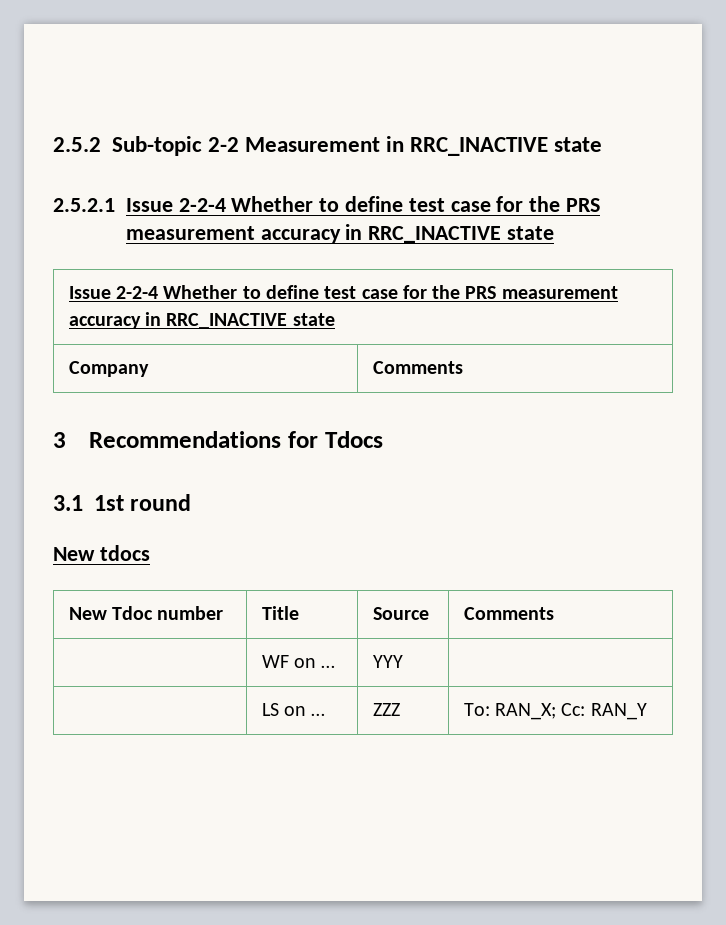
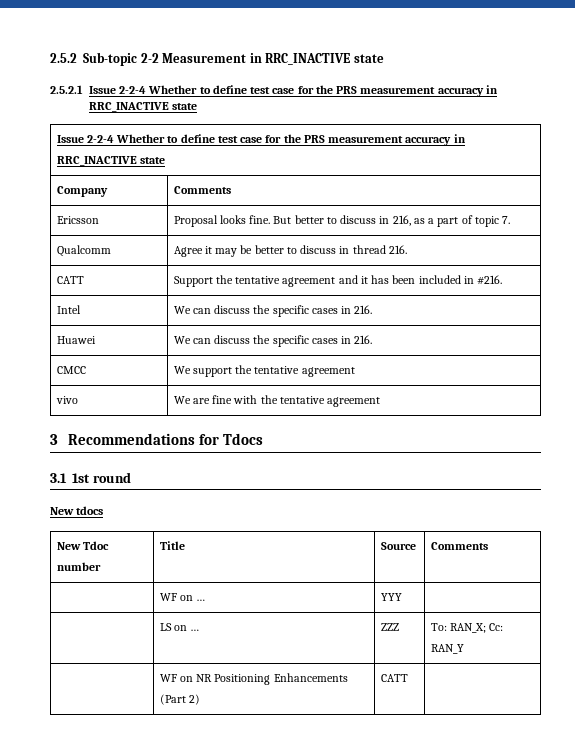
(463, 367) none -> [56,216,99,224] [173,215,511,227] [56,245,111,257] [173,245,407,257] [56,276,84,284] [173,275,503,287] [56,305,81,314] [173,305,373,317] [56,336,96,344] [173,335,373,347] [56,366,86,374] [173,365,355,377] [55,396,78,404] [173,395,381,407] // Ericsson | Proposal looks fine. But better to discuss in 216, as a part of topic 7. // Qualcomm | Agree it may be better to discuss in thread 216. // CATT | Support the tentative agreement and it has been included in #216. // Intel | We can discuss the specific cases in 216. // Huawei | We can discuss the specific cases in 216. // CMCC | We support the tentative agreement // vivo | We are fine with the tentative agreement
(647, 711) none -> [159,673,348,685] [159,694,200,705] [380,674,408,682] // | WF on NR Positioning Enhancements (Part 2) | CATT |

